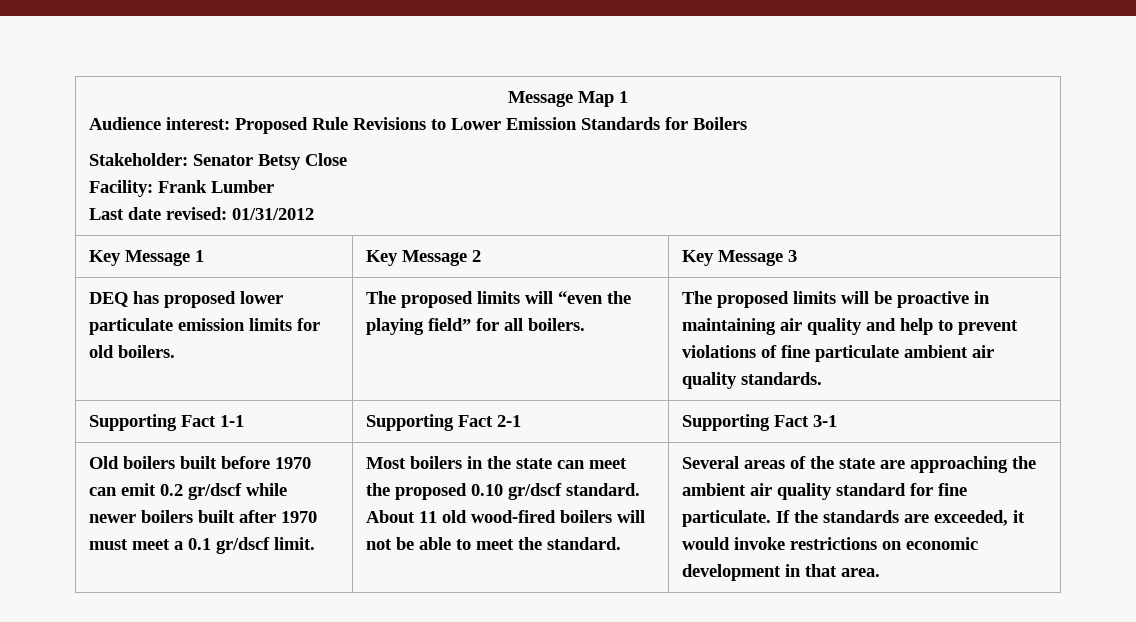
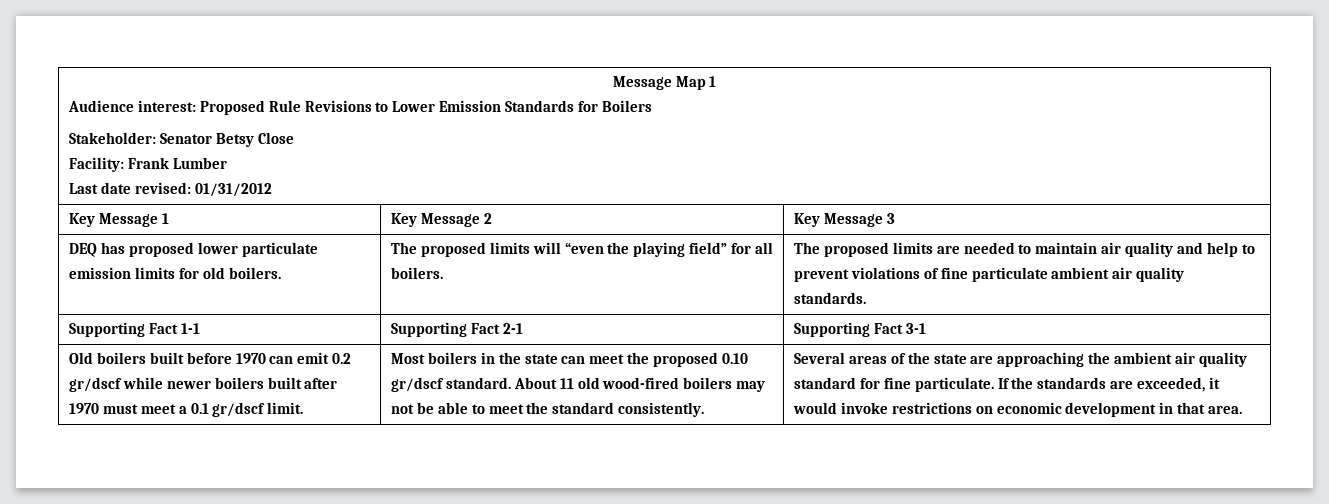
[841,291,991,308] [682,318,777,335] will be proactive in maintaining -> [936,242,1098,254] are needed to maintain
[617,510,646,523] will -> [736,381,766,392] may
[547,537,622,550] standard. -> [552,402,705,417] standard consistently.

